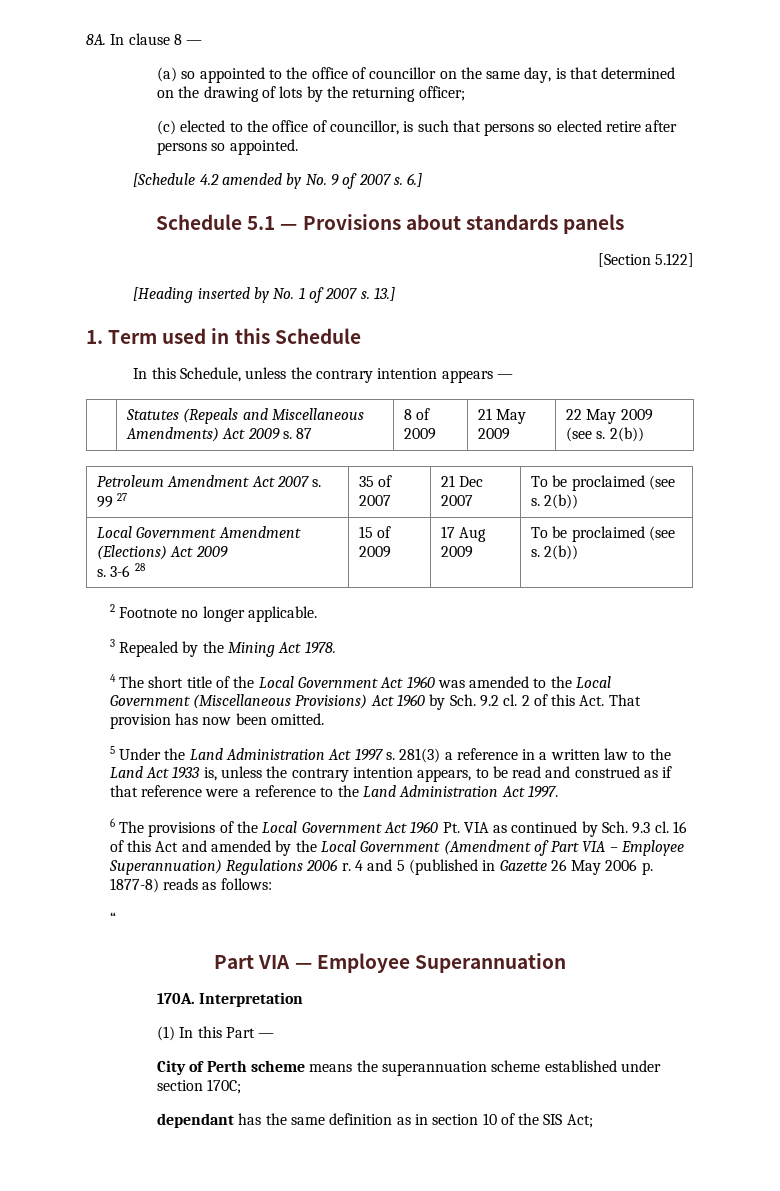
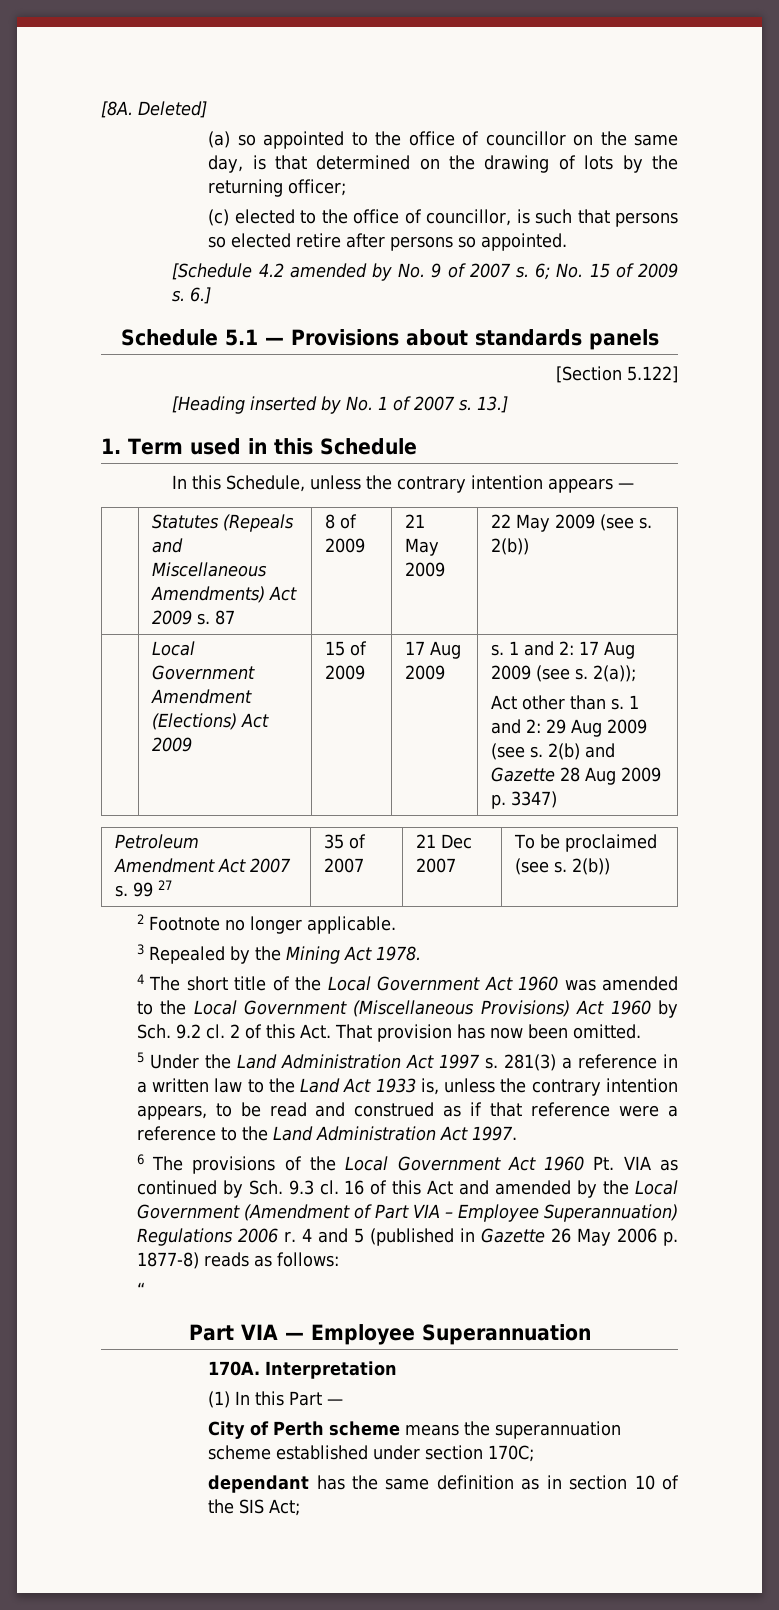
[86,33,203,45] 8A. In clause 8 — -> [101,101,207,118] [8A. Deleted]
(403, 181) none -> [535,263,678,280] [172,290,186,302] 6; No. 15 of 2009 s.
(644, 434) none -> [152,641,196,656] [152,665,256,680] [151,689,253,704] [152,713,270,730] [152,737,193,752] [325,641,368,656] [325,665,366,680] [405,641,462,659] [405,665,446,680] [491,641,636,659] [491,665,637,682] [491,695,640,710] [491,719,648,737] [491,743,616,760] [491,767,662,785] [491,791,558,809] // | Local Government Amendment (Elections) Act 2009 | 15 of 2009 | 17 Aug 2009 | s. 1 and 2: 17 Aug 2009 (see s. 2(a)); // Act other than s. 1 and 2: 29 Aug 2009 (see s. 2(b) and Gazette 28 Aug 2009 p. 3347)
[97,526,301,538] [97,545,228,560] [97,563,146,577] [359,526,392,538] [359,546,392,558] [441,526,487,542] [441,546,474,558] [531,526,676,542] [531,545,579,560] // Local Government Amendment (Elections) Act 2009 // s. 3-6 28 | 15 of 2009 | 17 Aug 2009 | To be proclaimed (see s. 2(b)) -> (611, 866) none

